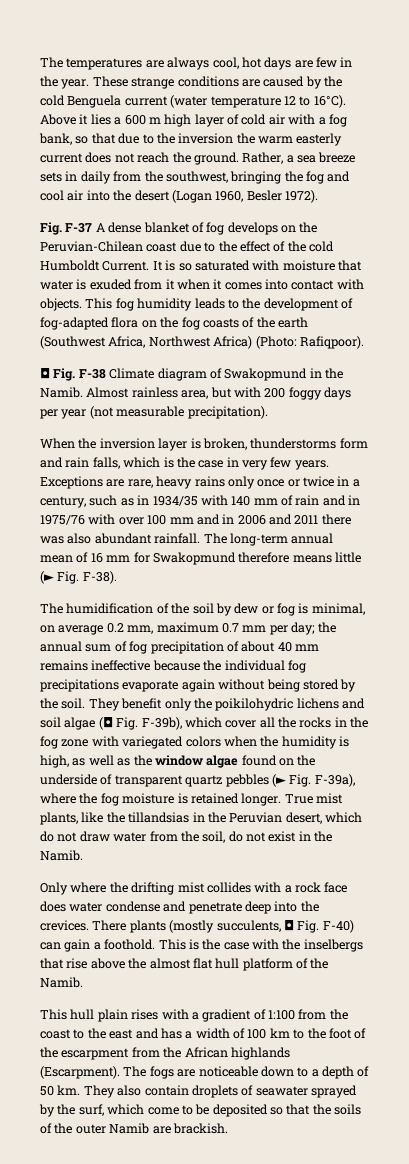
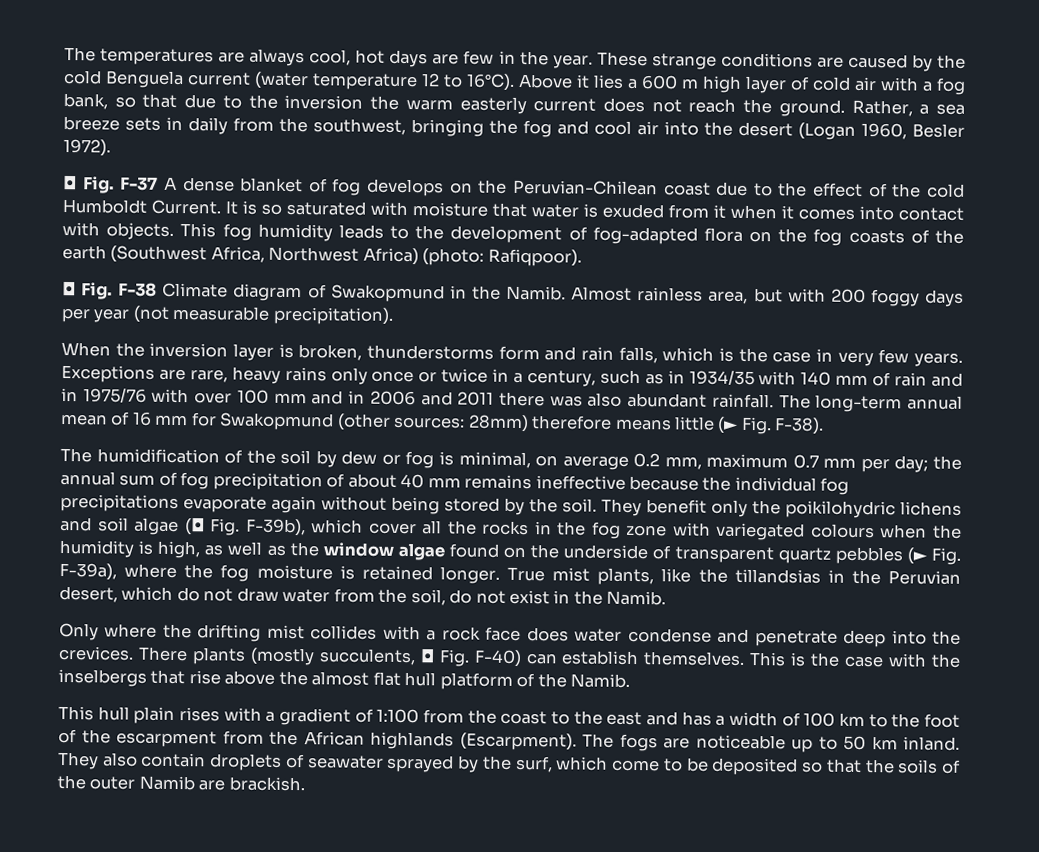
(318, 196) none -> [63,175,77,191] ◘
[255,336,297,349] (Photo: -> [422,248,485,266] (photo:
(236, 558) none -> [336,413,529,433] (other sources: 28mm)
[185,736,221,747] colors -> [810,523,875,539] colours
[64,939,156,952] gain a foothold. -> [561,650,746,666] establish themselves.
[260,1066,370,1079] [40,1085,81,1096] down to a depth of 50 km. -> [791,735,960,753] up to 50 km inland.

